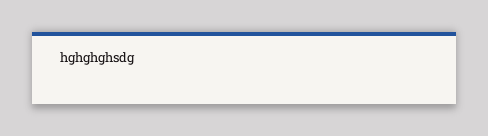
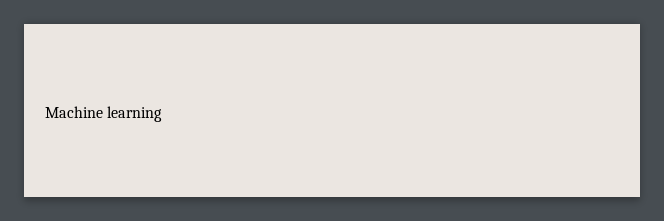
[60,52,135,65] hghghghsdg -> [45,106,163,122] Machine learning

